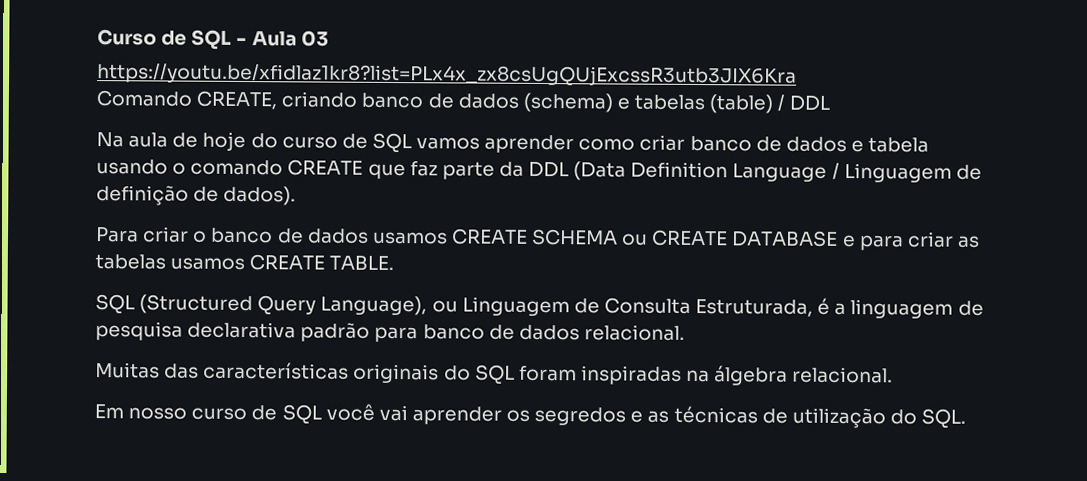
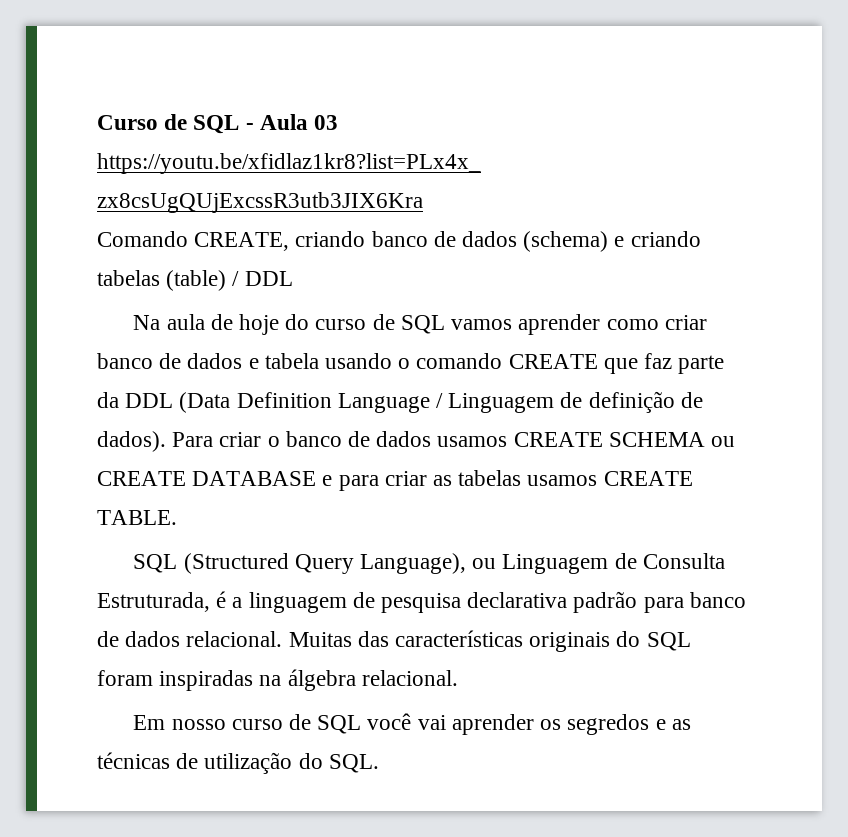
(630, 103) none -> [630,231,701,247] criando
(297, 195) // -> (166, 441) none
(685, 332) // -> (283, 639) none

